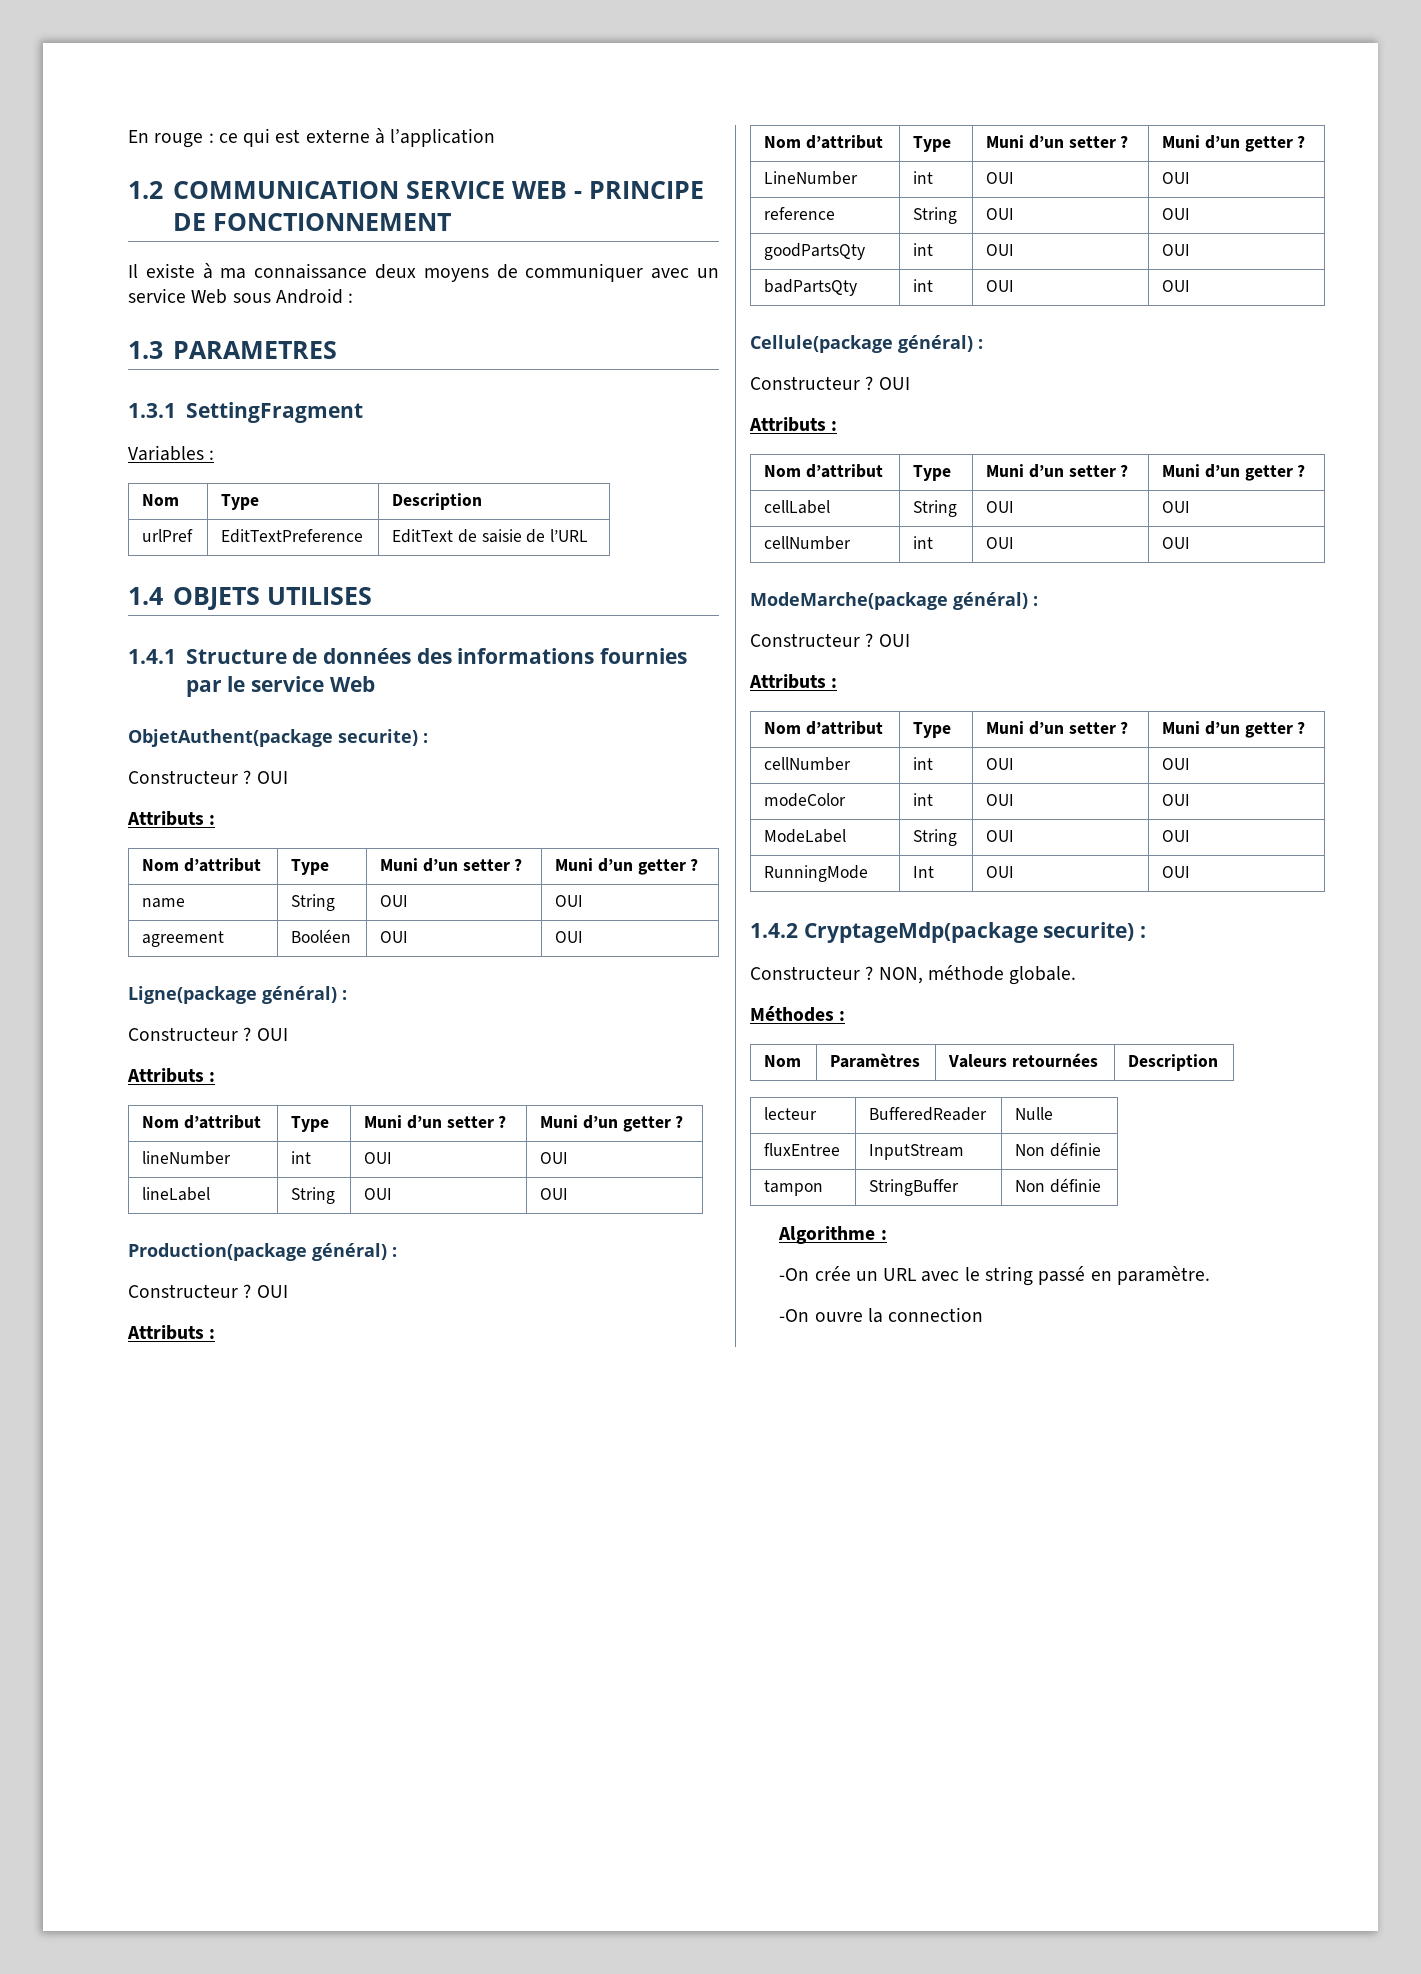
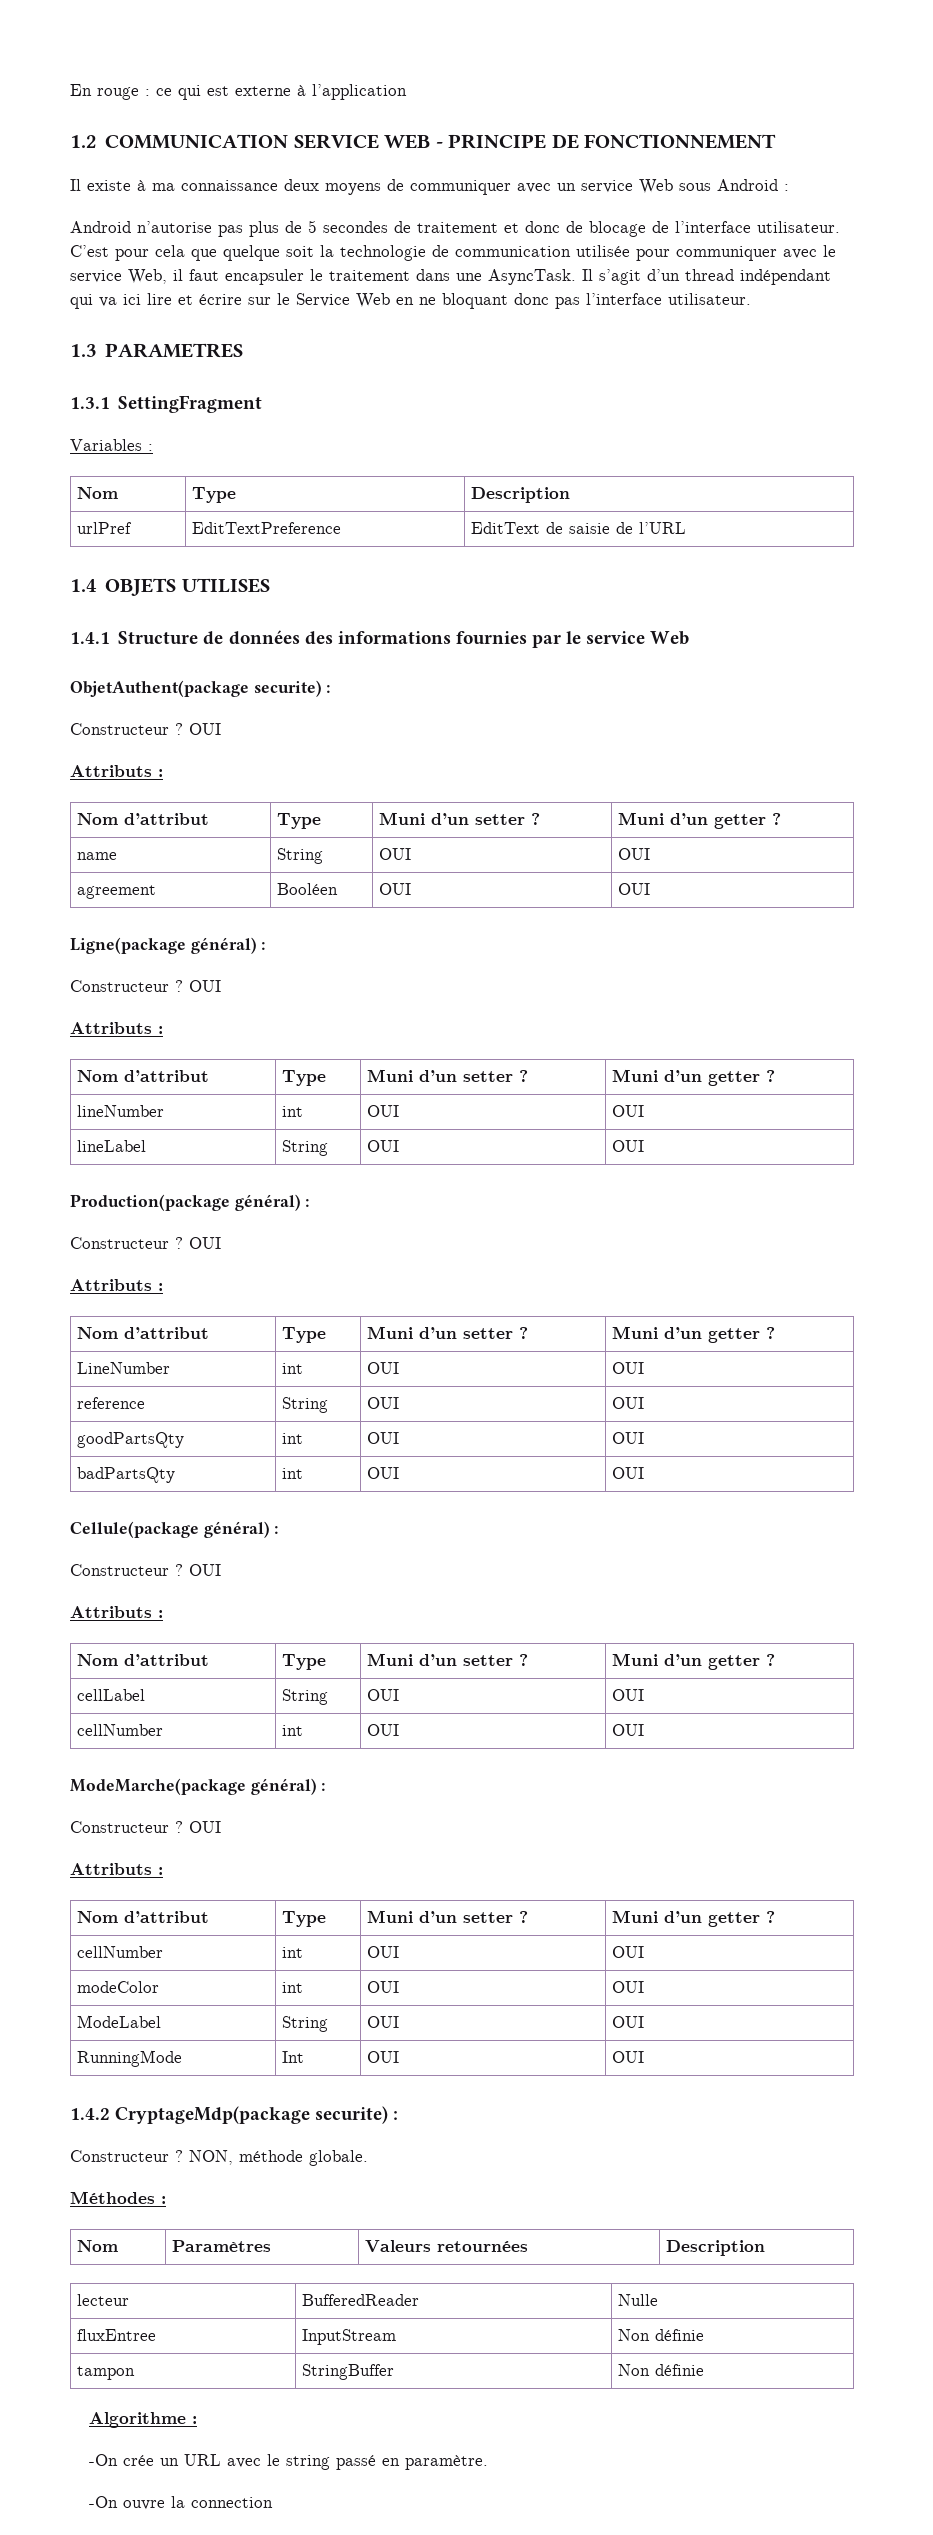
(354, 298) none -> [70,220,840,237] [70,245,836,261] [70,269,831,285] [70,293,751,309] // Android n’autorise pas plus de 5 secondes de traitement et donc de blocage de l’interface utilisateur. C’est pour cela que quelque soit la technologie de communication utilisée pour communiquer avec le service Web, il faut encapsuler le traitement dans une AsyncTask. Il s’agit d’un thread indépendant qui va ici lire et écrire sur le Service Web en ne bloquant donc pas l’interface utilisateur.

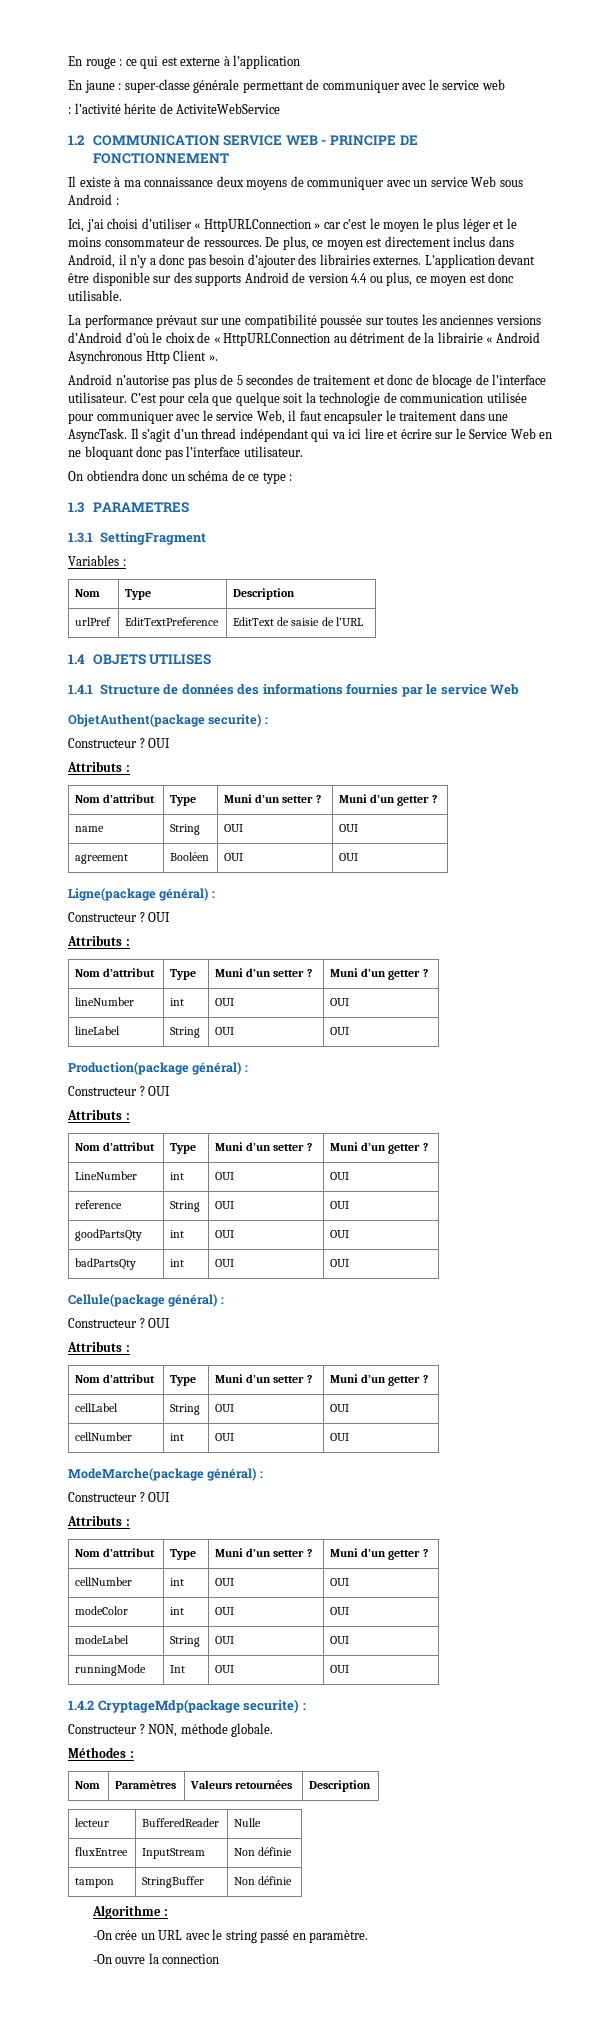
(407, 92) none -> [68,79,505,93] [68,103,281,114] // En jaune : super-classe générale permettant de communiquer avec le service web // : l’activité hérite de ActiviteWebService
(789, 187) none -> [68,218,517,232] [68,236,514,250] [68,254,536,268] [68,272,515,286] [68,290,122,301] [68,314,541,328] [68,332,540,346] [68,350,218,364] // Ici, j’ai choisi d’utiliser « HttpURLConnection » car c’est le moyen le plus léger et le moins consommateur de ressources. De plus, ce moyen est directement inclus dans Android, il n’y a donc pas besoin d’ajouter des librairies externes. L’application devant être disponible sur des supports Android de version 4.4 ou plus, ce moyen est donc utilisable. // La performance prévaut sur une compatibilité poussée sur toutes les anciennes versions d’Android d’où le choix de « HttpURLConnection au détriment de la librairie « Android Asynchronous Http Client ».
(751, 299) none -> [68,470,293,484] // On obtiendra donc un schéma de ce type :
[77,2015,162,2028] [282,2016,329,2032] [367,2016,400,2028] [612,2016,645,2028] [77,2050,183,2067] ModeLabel | String | OUI | OUI // RunningMode -> [75,1635,130,1644] [170,1636,201,1647] [215,1636,235,1644] [330,1636,350,1644] [75,1664,147,1676] modeLabel | String | OUI | OUI // runningMode

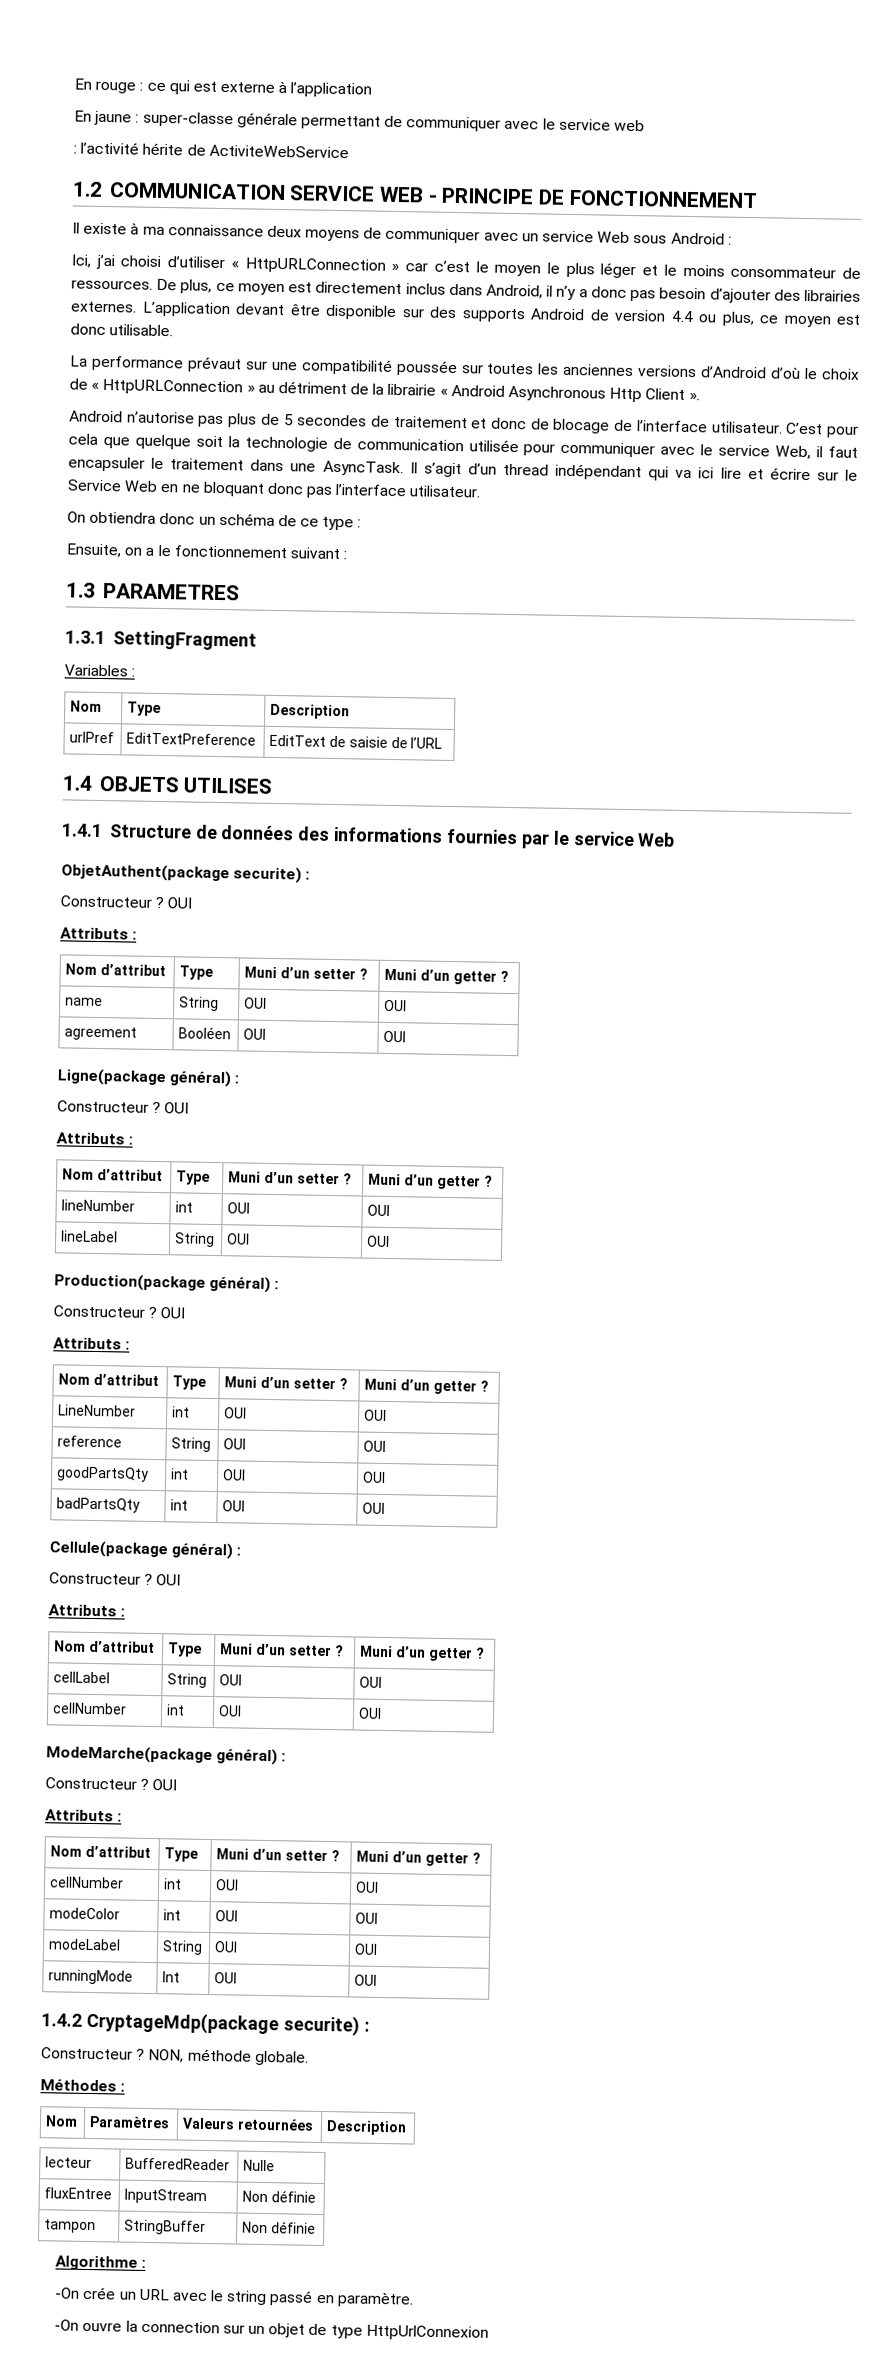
(331, 339) none -> [246,385,255,393] »
(293, 477) none -> [66,543,348,560] // Ensuite, on a le fonctionnement suivant :
(220, 1959) none -> [222,2323,489,2341] sur un objet de type HttpUrlConnexion

